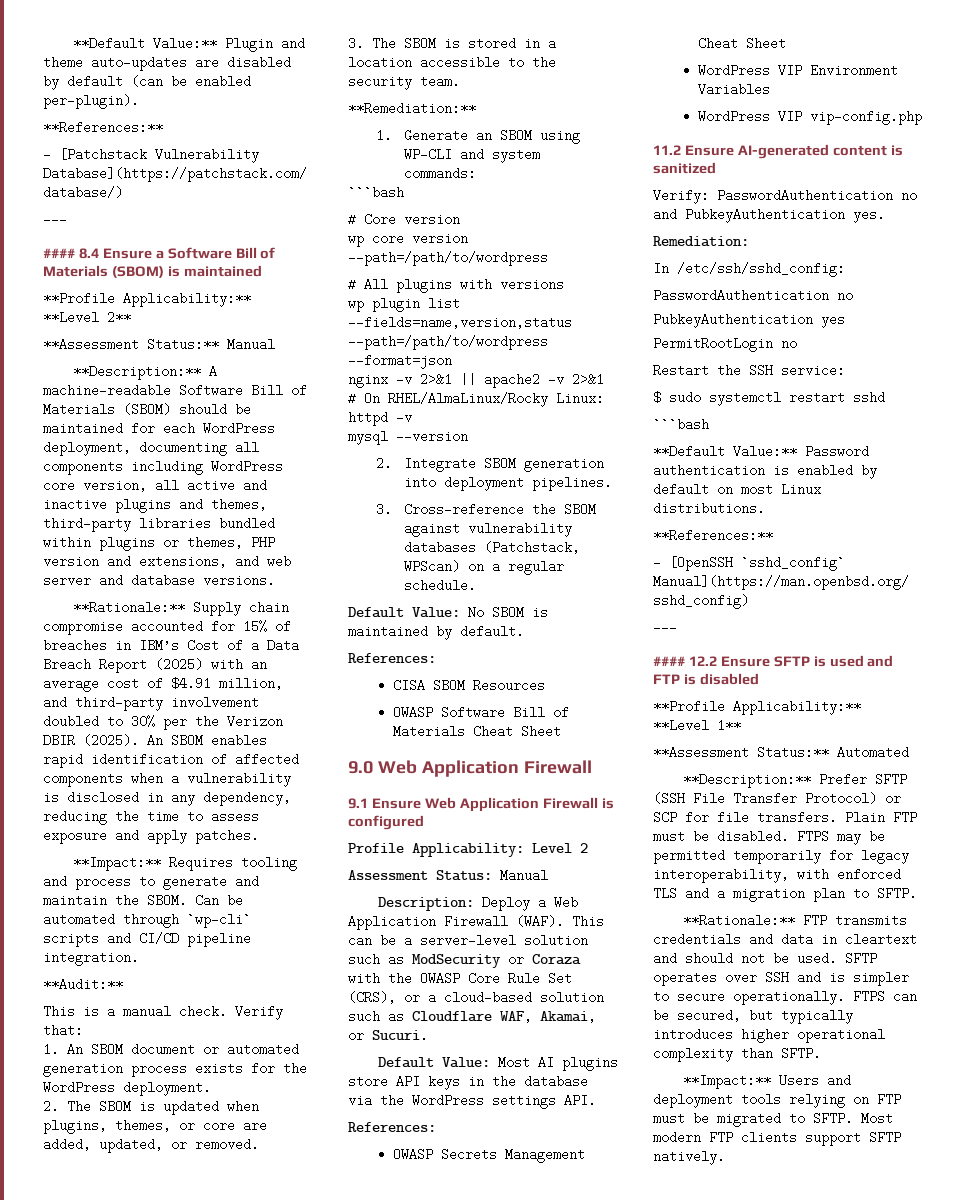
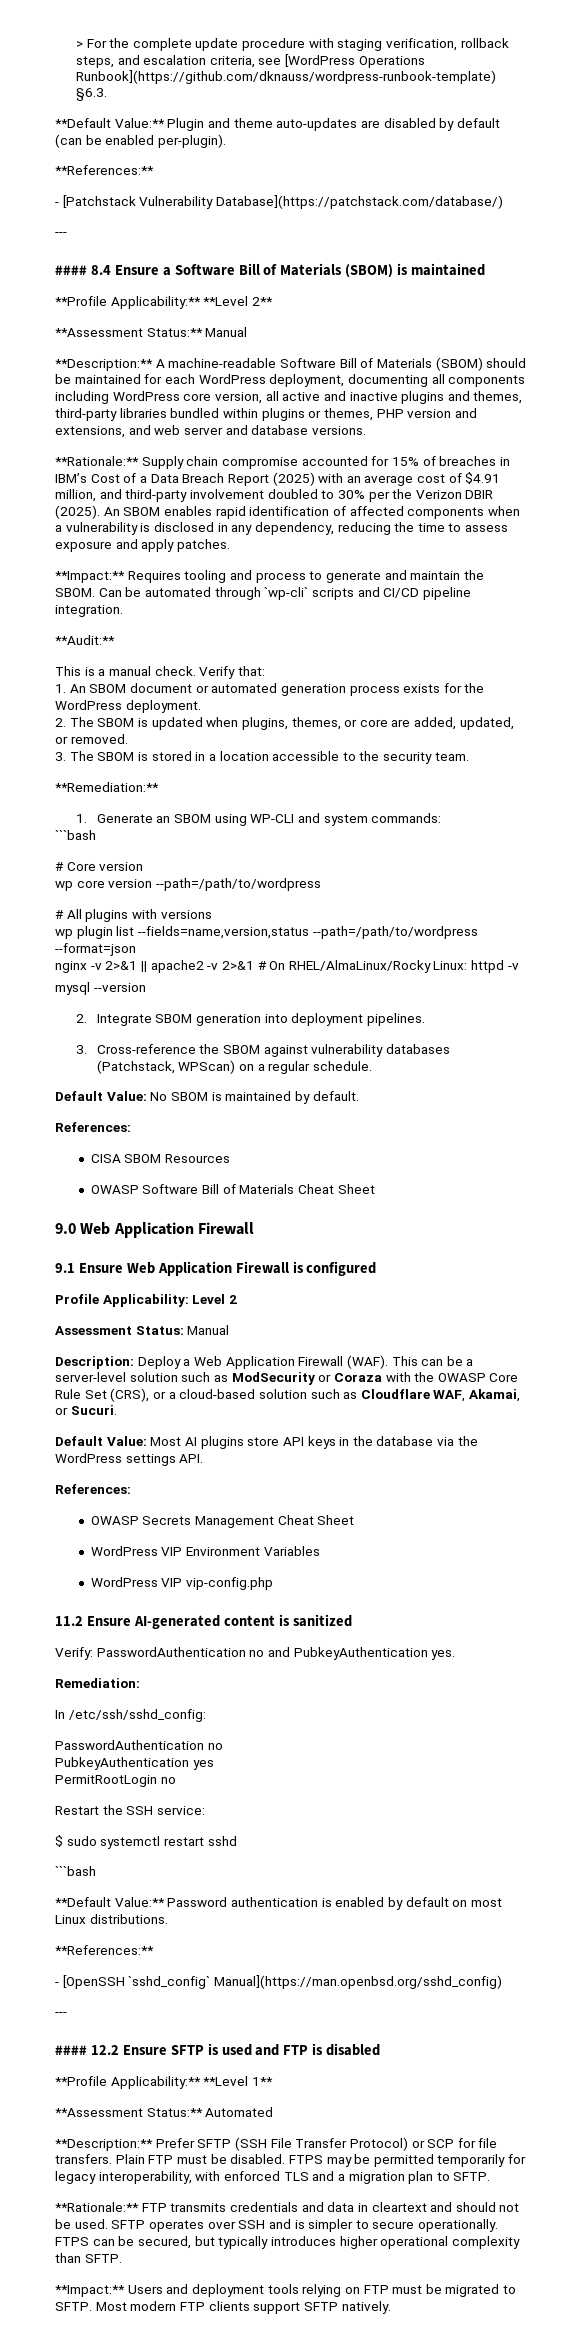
(72, 43) none -> [75,38,509,51] [75,54,425,68] [75,70,496,84] [75,88,107,101] > For the complete update procedure with staging verification, rollback steps, and escalation criteria, see [WordPress Operations Runbook](https://github.com/dknauss/wordpress-runbook-template) §6.3. //

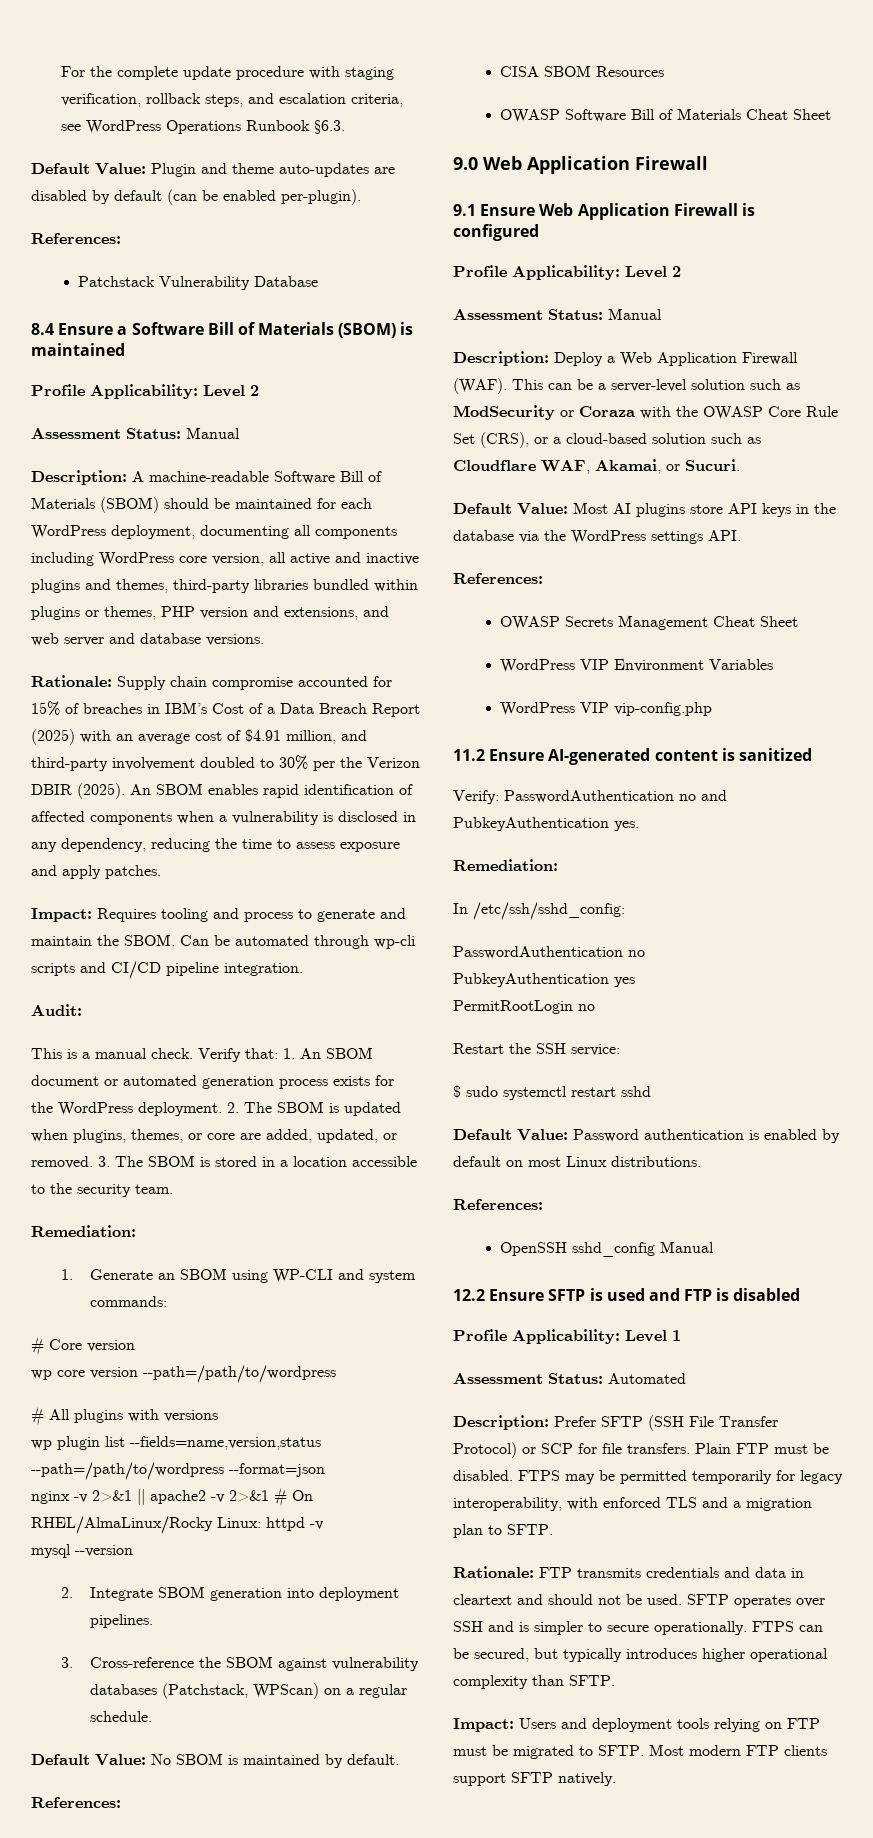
[75,41,83,48] > -> (60, 71) none
[285,54,425,68] [75,70,496,84] [WordPress Operations Runbook](https://github.com/dknauss/wordpress-runbook-template) -> [85,120,310,134] WordPress Operations Runbook
[55,118,165,128] **Default Value:** -> [31,163,146,175] Default Value:
[55,165,154,175] [55,195,503,209] [55,232,67,236] [55,265,87,275] **References:** // - [Patchstack Vulnerability Database](https://patchstack.com/database/) // --- // #### -> [31,233,121,244] [78,276,319,290] References: // Patchstack Vulnerability Database //
[55,296,273,309] [55,327,248,337] [55,359,153,371] **Profile Applicability:** **Level 2** // **Assessment Status:** Manual // **Description:** -> [31,384,259,399] [31,427,240,439] [31,470,127,485] Profile Applicability: Level 2 // Assessment Status: Manual // Description:
[55,456,139,466] **Rationale:** -> [31,675,112,687] Rationale:
[55,571,125,583] **Impact:** -> [31,908,92,922] Impact:
[264,587,309,600] `wp-cli` -> [374,935,415,949] wp-cli
[55,635,115,645] **Audit:** -> [31,1004,82,1016] Audit:
(265, 671) // -> (278, 1053) none
(201, 706) // -> (222, 1109) none
(128, 739) // -> (93, 1162) none
[55,782,159,792] **Remediation:** -> [31,1225,136,1237] Remediation:
[55,830,96,840] // ```bash -> (168, 1301) none
[55,1866,96,1876] [55,1897,165,1907] ```bash // **Default Value:** -> [453,1129,568,1141] Default Value:
[55,1945,154,1955] [55,1975,502,1989] [55,2012,67,2016] [55,2045,87,2055] **References:** // - [OpenSSH `sshd_config` Manual](https://man.openbsd.org/sshd_config) // --- // #### -> [453,1199,543,1210] [500,1241,715,1257] References: // OpenSSH sshd_config Manual //
[55,2076,273,2089] [55,2108,203,2117] **Profile Applicability:** **Level 1** // **Assessment Status:** -> [453,1329,681,1344] [453,1373,603,1384] Profile Applicability: Level 1 // Assessment Status:
[55,2139,153,2151] **Description:** -> [453,1415,549,1430] Description:
[55,2202,139,2212] **Rationale:** -> [453,1566,534,1578] Rationale:
[55,2285,125,2297] **Impact:** -> [453,1718,514,1732] Impact:

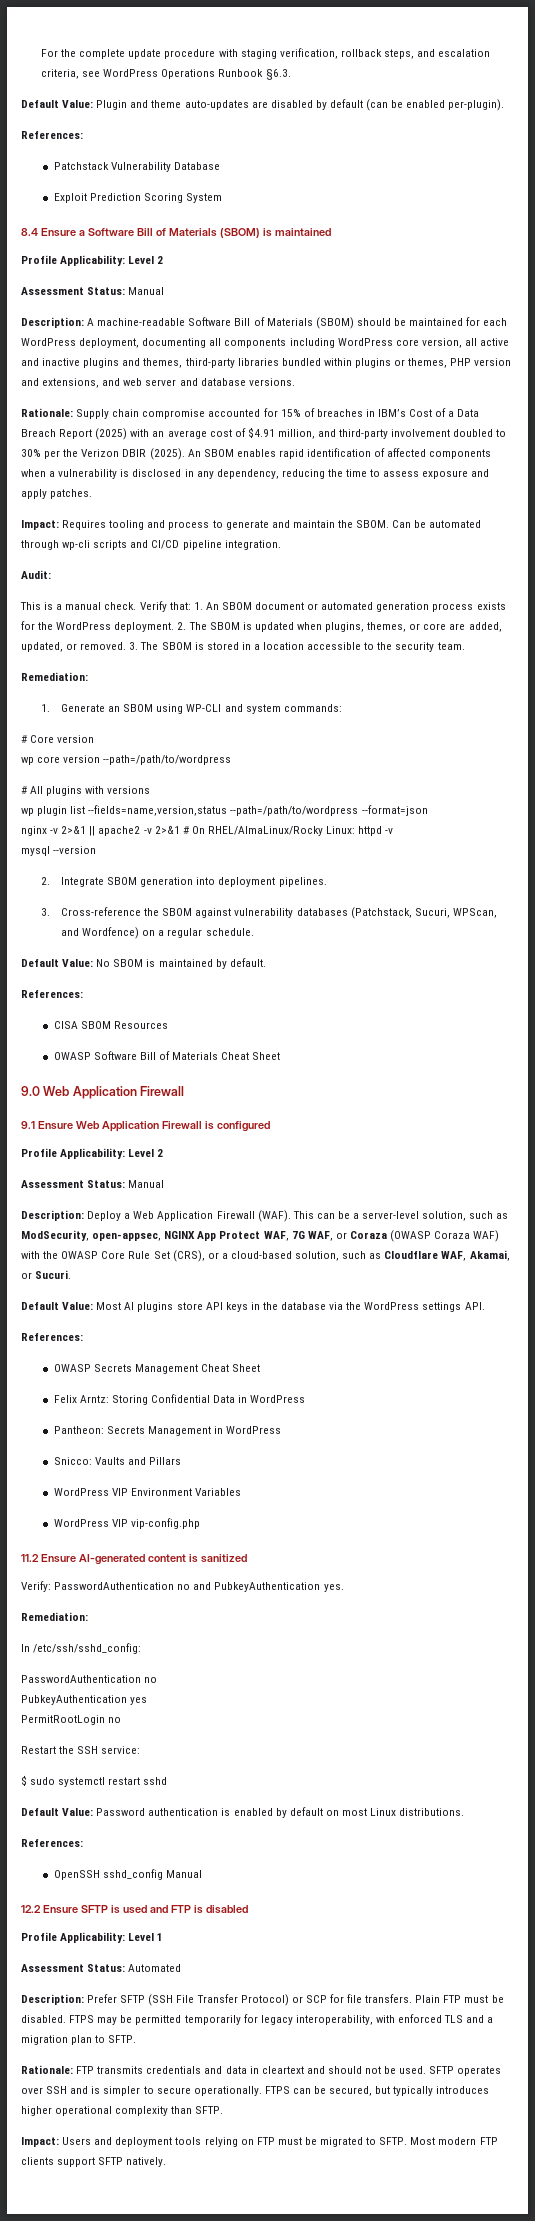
(319, 281) none -> [53,193,222,203] // Exploit Prediction Scoring System
[253,1683,320,1699] WPScan) -> [414,908,497,918] [60,927,140,939] Sucuri, WPScan, and Wordfence)
[691,379,800,390] [453,405,635,420] solution such as ModSecurity or Coraza -> [422,1211,509,1221] [21,1230,500,1242] solution, such as ModSecurity, open-appsec, NGINX App Protect WAF, 7G WAF, or Coraza (OWASP Coraza WAF)
[652,433,706,444] solution -> [295,1251,340,1261] solution,
(799, 621) none -> [53,1394,306,1405] [53,1426,282,1436] [53,1457,181,1465] // Felix Arntz: Storing Confidential Data in WordPress // Pantheon: Secrets Management in WordPress // Snicco: Vaults and Pillars

